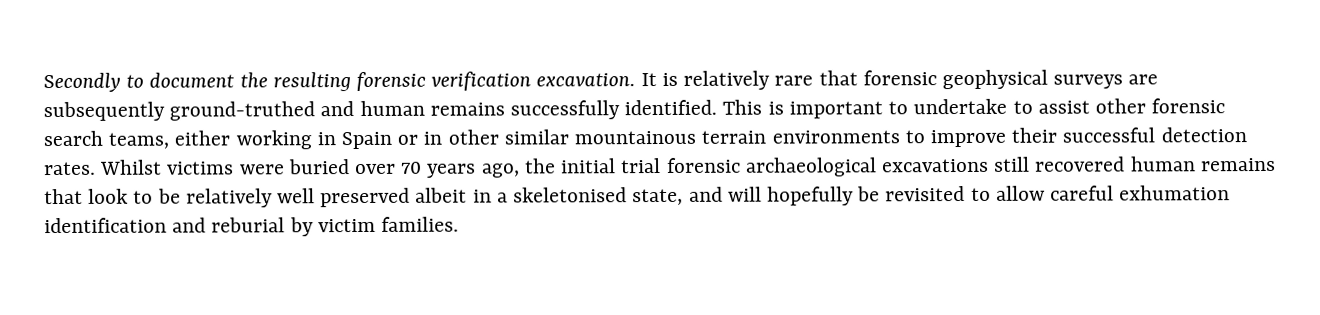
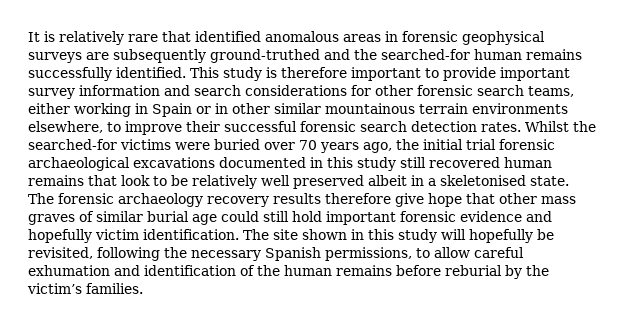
[43,71,636,93] Secondly to document the resulting forensic verification excavation. -> (28, 37) none
(858, 78) none -> [195,31,398,42] identified anomalous areas in
(355, 109) none -> [354,49,470,60] the searched-for
[767,98,1090,119] is important to undertake to assist -> [223,67,570,81] [28,85,371,99] study is therefore important to provide important survey information and search considerations for
(900, 137) none -> [28,121,103,133] elsewhere,
(1156, 135) none -> [300,121,407,132] forensic search
(163, 167) none -> [573,121,596,132] [28,139,117,150] the searched-for
(989, 165) none -> [219,157,396,171] documented in this study
[632,185,1231,206] [44,217,376,237] state, and will hopefully be revisited to allow careful exhumation identification and reburial by victim -> [530,176,569,186] [28,193,576,207] [28,211,552,225] [28,229,554,243] [28,247,524,261] [28,265,549,279] [27,283,82,294] state. The forensic archaeology recovery results therefore give hope that other mass graves of similar burial age could still hold important forensic evidence and hopefully victim identification. The site shown in this study will hopefully be revisited, following the necessary Spanish permissions, to allow careful exhumation and identification of the human remains before reburial by the victim’s

